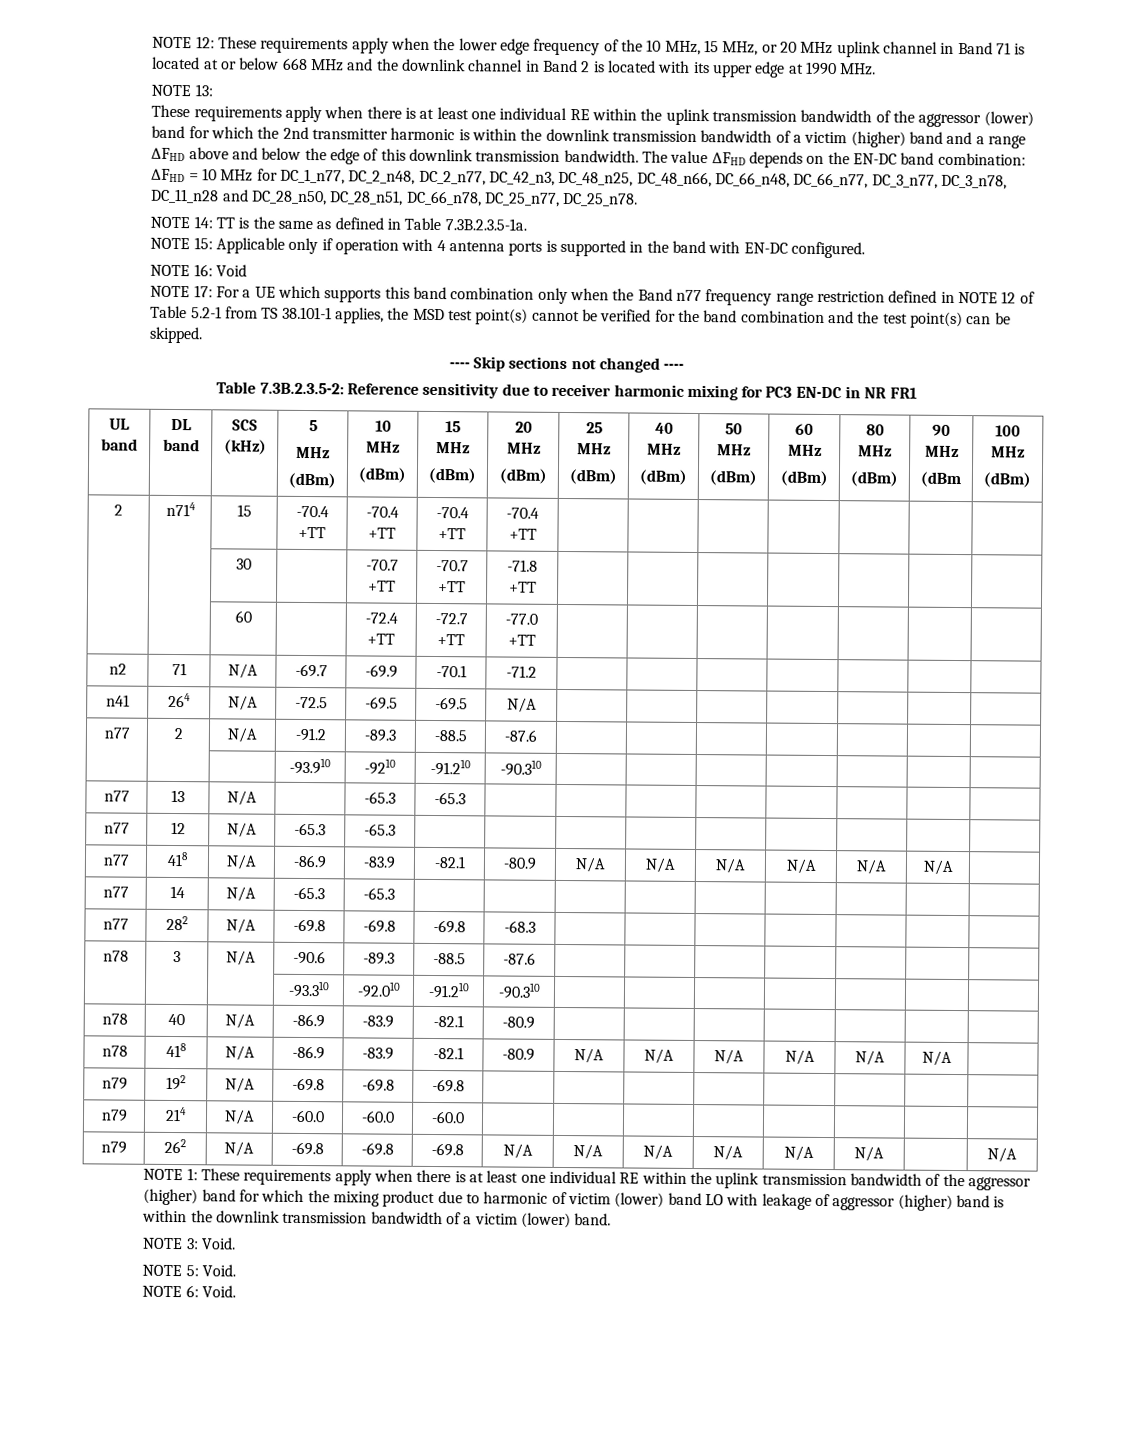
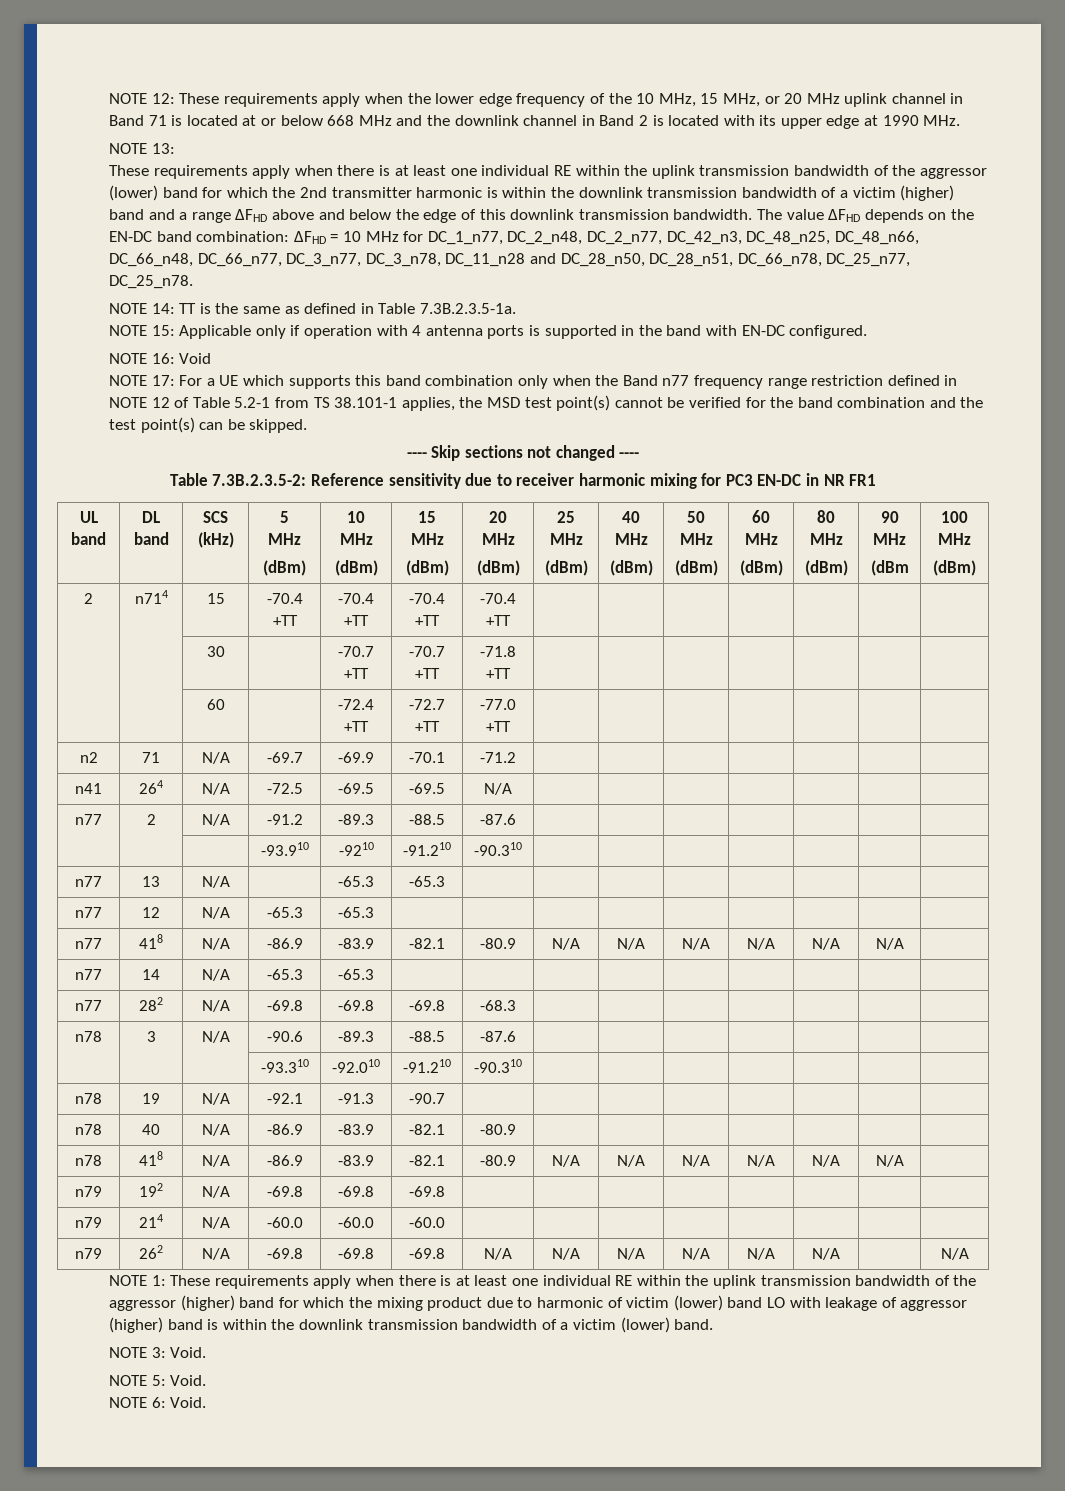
(541, 990) none -> [75,1093,102,1104] [142,1093,160,1104] [201,1093,230,1105] [266,1093,303,1104] [338,1093,374,1104] [409,1093,445,1104] // n78 | 19 | N/A | -92.1 | -91.3 | -90.7 | | | | | | | |

